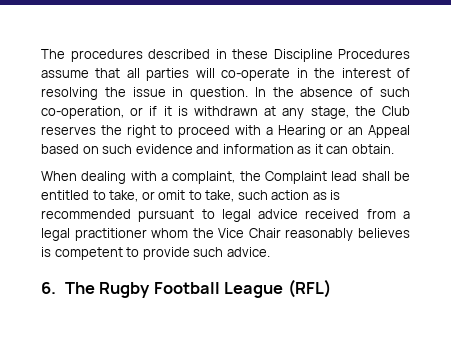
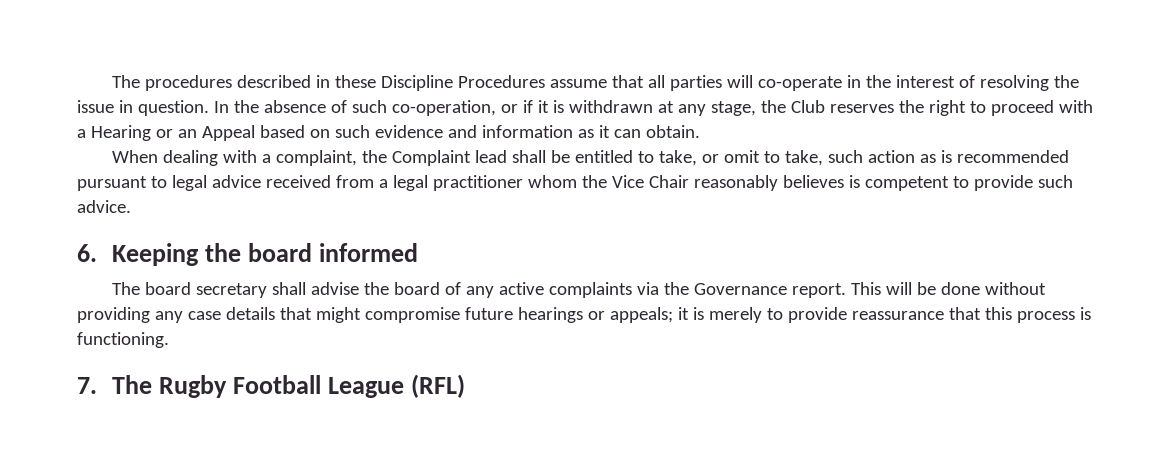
(56, 288) none -> [111,243,418,266] [111,282,1046,298] [77,307,1091,323] [77,332,169,348] [77,377,97,394] Keeping the board informed // The board secretary shall advise the board of any active complaints via the Governance report. This will be done without providing any case details that might compromise future hearings or appeals; it is merely to provide reassurance that this process is functioning. // 7.

